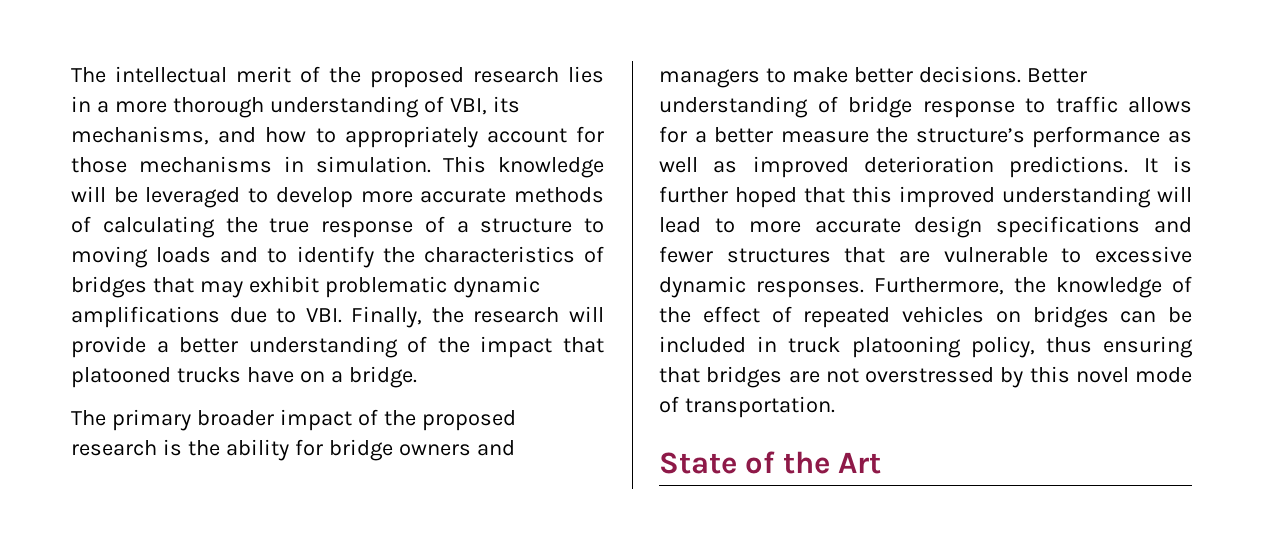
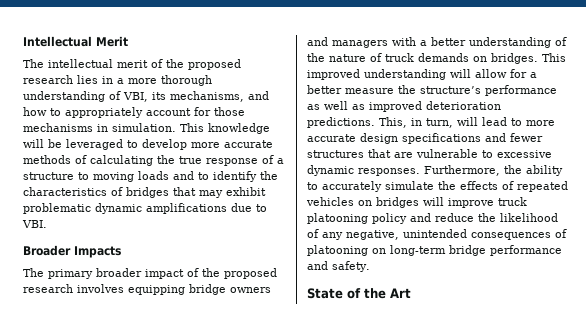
(71, 75) none -> [23,36,128,47] Intellectual Merit //
[351,306,604,328] [71,336,604,358] [71,366,417,388] Finally, the research will provide a better understanding of the impact that platooned trucks have on a bridge. -> [23,245,121,258] // Broader Impacts
[162,439,515,461] [659,66,1087,88] [659,96,1192,118] is the ability for bridge owners and managers to make better decisions. Better understanding of bridge response to traffic allows -> [77,284,271,295] [307,37,567,48] [307,53,566,64] [307,69,507,80] involves equipping bridge owners and managers with a better understanding of the nature of truck demands on bridges. This improved understanding will allow
[1143,156,1192,173] [659,186,1151,208] It is further hoped that this improved understanding -> [379,117,453,128] This, in turn,
[1056,276,1192,298] [659,306,760,323] knowledge of the effect -> [526,165,563,176] [307,181,498,192] ability to accurately simulate the effects
[1120,307,1192,323] [659,336,1193,358] [659,366,1192,388] [659,396,835,418] can be included in truck platooning policy, thus ensuring that bridges are not overstressed by this novel mode of transportation. -> [423,197,527,208] [307,213,558,224] [307,229,567,240] [307,245,562,256] [307,261,370,272] will improve truck platooning policy and reduce the likelihood of any negative, unintended consequences of platooning on long-term bridge performance and safety.

